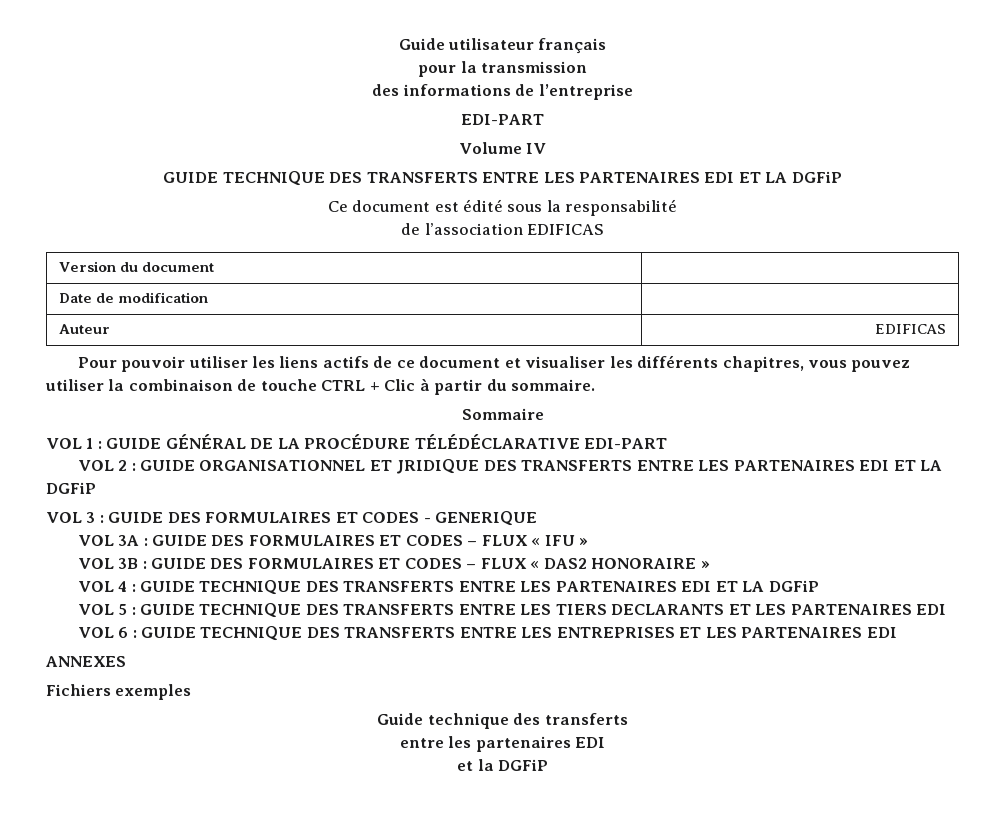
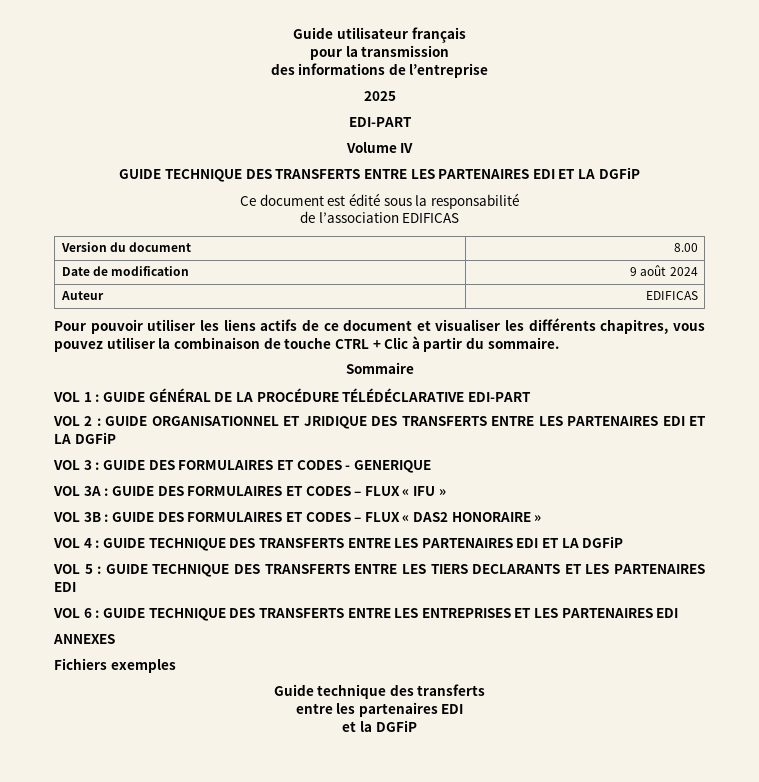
(633, 92) none -> [363,91,396,101] // 2025
(215, 267) none -> [673,243,698,252] 8.00
(209, 297) none -> [630,265,698,276] 9 août 2024

